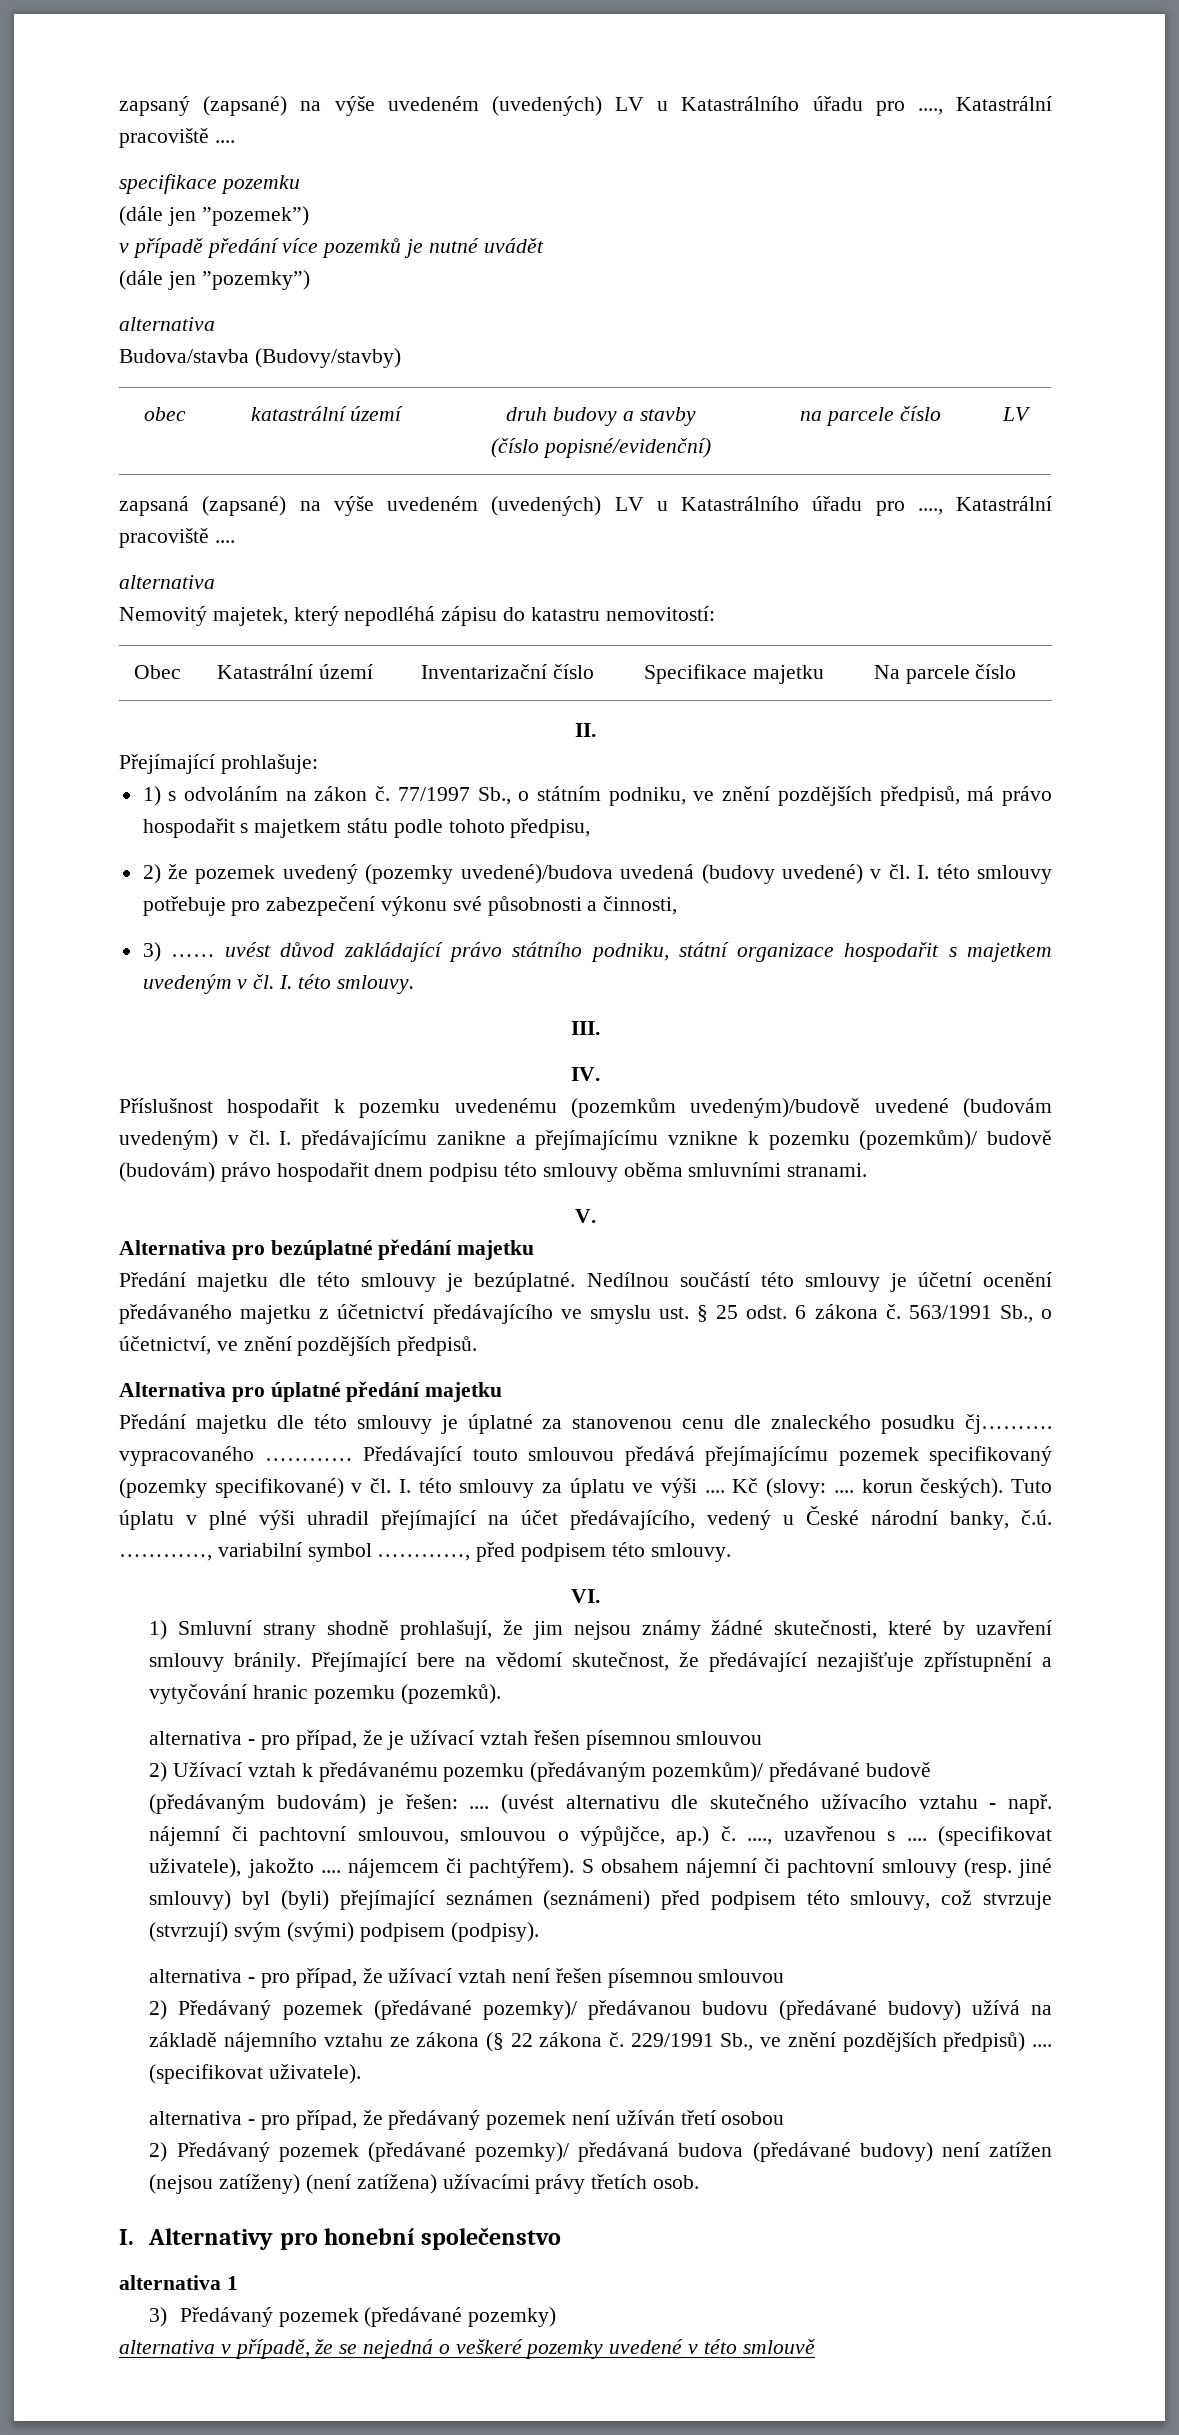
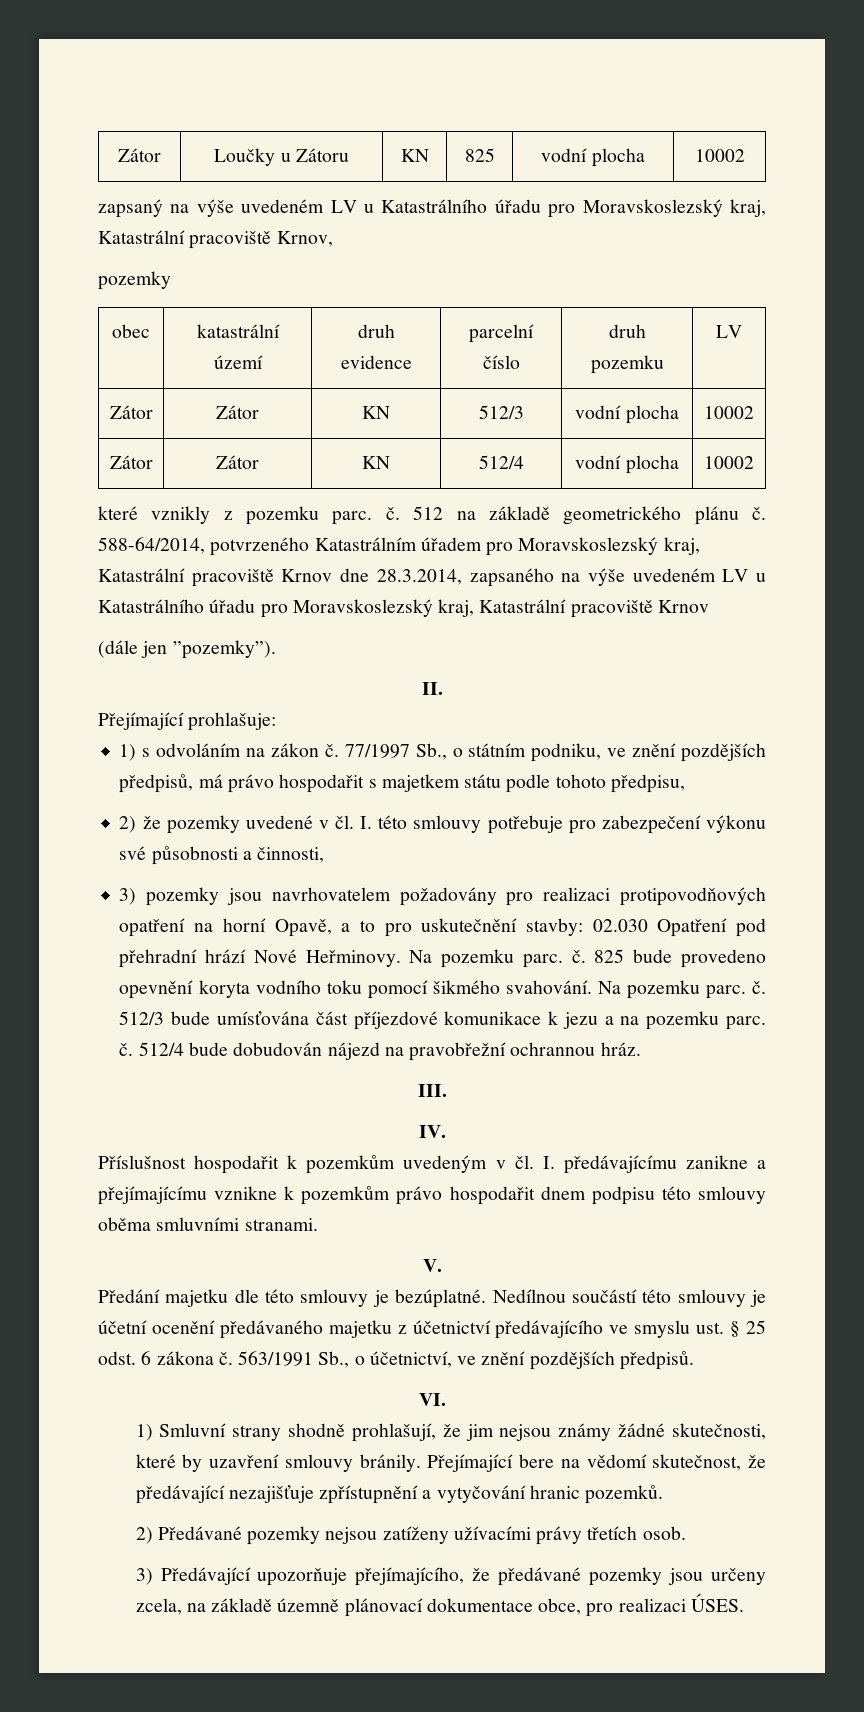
[119,96,1052,116] [119,128,235,148] [119,174,300,194] [119,206,309,226] [119,238,544,258] [119,270,310,290] [119,317,215,331] [119,348,401,368] [144,407,186,421] [250,406,404,421] [506,407,696,426] [491,438,711,458] [800,406,941,426] [1002,407,1031,421] [119,496,1052,516] [119,528,235,548] [119,575,215,589] [119,606,715,626] [133,665,181,679] [216,664,373,679] [420,664,594,679] [643,664,824,684] [873,664,1017,684] zapsaný (zapsané) na výše uvedeném (uvedených) LV u Katastrálního úřadu pro ...., Katastrální pracoviště .... // specifikace pozemku // (dále jen ”pozemek”) // v případě předání více pozemků je nutné uvádět // (dále jen ”pozemky”) // alternativa // Budova/stavba (Budovy/stavby) // obec | katastrální území | druh budovy a stavby // (číslo popisné/evidenční) | na parcele číslo | LV // zapsaná (zapsané) na výše uvedeném (uvedených) LV u Katastrálního úřadu pro ...., Katastrální pracoviště .... // alternativa // Nemovitý majetek, který nepodléhá zápisu do katastru nemovitostí: // Obec | Katastrální území | Inventarizační číslo | Specifikace majetku | Na parcele číslo -> [118,148,161,162] [214,148,349,166] [400,149,429,162] [464,148,495,162] [541,148,645,167] [694,149,745,162] [98,199,766,218] [98,230,333,249] [98,271,171,290] [112,324,150,338] [196,324,280,338] [213,355,263,369] [357,324,395,338] [340,355,412,369] [469,324,534,343] [482,355,520,369] [608,324,646,338] [590,355,664,374] [716,325,742,338] [109,405,153,419] [216,405,259,419] [362,406,390,419] [478,405,524,419] [575,405,679,424] [704,406,754,419] [109,455,153,469] [216,455,259,469] [362,456,390,469] [478,455,524,469] [575,455,679,474] [704,456,754,469] [98,506,767,525] [98,537,700,556] [98,568,766,587] [98,599,709,618] [98,640,276,659] Zátor | Loučky u Zátoru | KN | 825 | vodní plocha | 10002 // zapsaný na výše uvedeném LV u Katastrálního úřadu pro Moravskoslezský kraj, Katastrální pracoviště Krnov, // pozemky // obec | katastrální území | druh evidence | parcelní číslo | druh pozemku | LV // Zátor | Zátor | KN | 512/3 | vodní plocha | 10002 // Zátor | Zátor | KN | 512/4 | vodní plocha | 10002 // které vznikly z pozemku parc. č. 512 na základě geometrického plánu č. 588-64/2014, potvrzeného Katastrálním úřadem pro Moravskoslezský kraj, Katastrální pracoviště Krnov dne 28.3.2014, zapsaného na výše uvedeném LV u Katastrálního úřadu pro Moravskoslezský kraj, Katastrální pracoviště Krnov // (dále jen ”pozemky”).
[195,864,863,884] pozemek uvedený (pozemky uvedené)/budova uvedená (budovy uvedené) -> [166,815,313,834] pozemky uvedené
[170,942,1052,962] [142,974,414,994] …… uvést důvod zakládající právo státního podniku, státní organizace hospodařit s majetkem uvedeným v čl. I. této smlouvy. -> [146,887,766,906] [119,918,766,937] [119,949,766,968] [119,980,766,999] [119,1011,766,1030] [119,1042,641,1061] pozemky jsou navrhovatelem požadovány pro realizaci protipovodňových opatření na horní Opavě, a to pro uskutečnění stavby: 02.030 Opatření pod přehradní hrází Nové Heřminovy. Na pozemku parc. č. 825 bude provedeno opevnění koryta vodního toku pomocí šikmého svahování. Na pozemku parc. č. 512/3 bude umísťována část příjezdové komunikace k jezu a na pozemku parc. č. 512/4 bude dobudován nájezd na pravobřežní ochrannou hráz.
[359,1098,1052,1118] [119,1130,218,1150] pozemku uvedenému (pozemkům uvedeným)/budově uvedené (budovám uvedeným) -> [306,1155,488,1174] pozemkům uvedeným
[768,1130,1052,1150] [119,1162,215,1182] pozemku (pozemkům)/ budově (budovám) -> [301,1186,391,1205] pozemkům
[119,1239,535,1260] // Alternativa pro bezúplatné předání majetku -> (442, 1265) none
[119,1381,503,1402] [119,1414,1052,1434] [119,1446,1052,1466] [119,1478,1053,1498] [119,1506,1052,1530] [119,1542,731,1562] // Alternativa pro úplatné předání majetku // Předání majetku dle této smlouvy je úplatné za stanovenou cenu dle znaleckého posudku čj………. vypracovaného ………… Předávající touto smlouvou předává přejímajícímu pozemek specifikovaný (pozemky specifikované) v čl. I. této smlouvy za úplatu ve výši .... Kč (slovy: .... korun českých). Tuto úplatu v plné výši uhradil přejímající na účet předávajícího, vedený u České národní banky, č.ú. …………, variabilní symbol …………, před podpisem této smlouvy. -> (694, 1360) none
[313,1684,501,1704] [149,1730,763,1750] [149,1762,931,1782] [149,1794,1053,1814] [149,1826,1053,1846] [149,1858,1052,1878] [149,1890,1052,1910] [149,1922,539,1942] [149,1968,785,1988] [149,2000,1052,2020] [149,2032,1053,2052] [149,2064,362,2084] [149,2110,785,2130] [149,2142,1052,2162] [149,2174,700,2194] [119,2227,561,2250] [119,2275,238,2290] [149,2307,557,2327] [119,2339,815,2359] pozemku (pozemků). // alternativa - pro případ, že je užívací vztah řešen písemnou smlouvou // 2) Užívací vztah k předávanému pozemku (předávaným pozemkům)/ předávané budově (předávaným budovám) je řešen: .... (uvést alternativu dle skutečného užívacího vztahu - např. nájemní či pachtovní smlouvou, smlouvou o výpůjčce, ap.) č. ...., uzavřenou s .... (specifikovat uživatele), jakožto .... nájemcem či pachtýřem). S obsahem nájemní či pachtovní smlouvy (resp. jiné smlouvy) byl (byli) přejímající seznámen (seznámeni) před podpisem této smlouvy, což stvrzuje (stvrzují) svým (svými) podpisem (podpisy). // alternativa - pro případ, že užívací vztah není řešen písemnou smlouvou // 2) Předávaný pozemek (předávané pozemky)/ předávanou budovu (předávané budovy) užívá na základě nájemního vztahu ze zákona (§ 22 zákona č. 229/1991 Sb., ve znění pozdějších předpisů) .... (specifikovat uživatele). // alternativa - pro případ, že předávaný pozemek není užíván třetí osobou // 2) Předávaný pozemek (předávané pozemky)/ předávaná budova (předávané budovy) není zatížen (nejsou zatíženy) (není zatížena) užívacími právy třetích osob. // I. Alternativy pro honební společenstvo // alternativa 1 // 3) Předávaný pozemek (předávané pozemky) // alternativa v případě, že se nejedná o veškeré pozemky uvedené v této smlouvě -> [585,1485,664,1504] [135,1526,686,1545] [135,1567,766,1586] [135,1593,744,1617] pozemků. // 2) Předávané pozemky nejsou zatíženy užívacími právy třetích osob. // 3) Předávající upozorňuje přejímajícího, že předávané pozemky jsou určeny zcela, na základě územně plánovací dokumentace obce, pro realizaci ÚSES.

